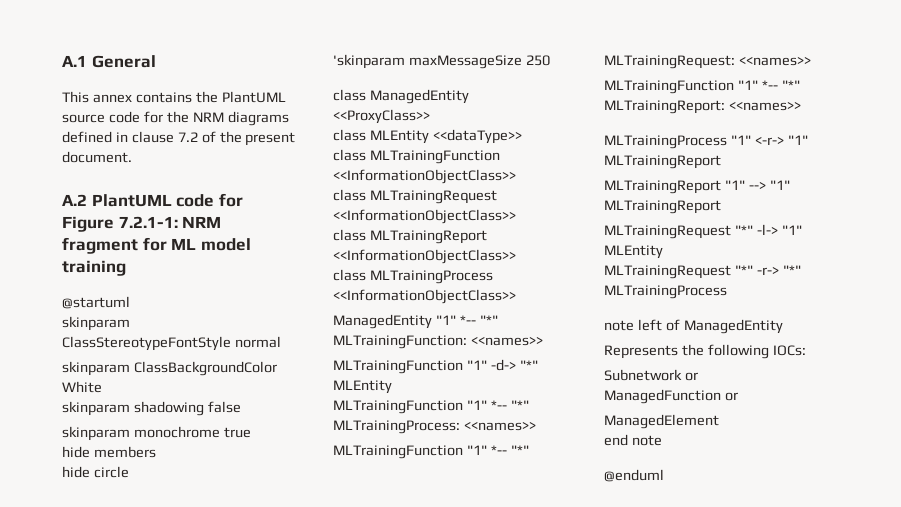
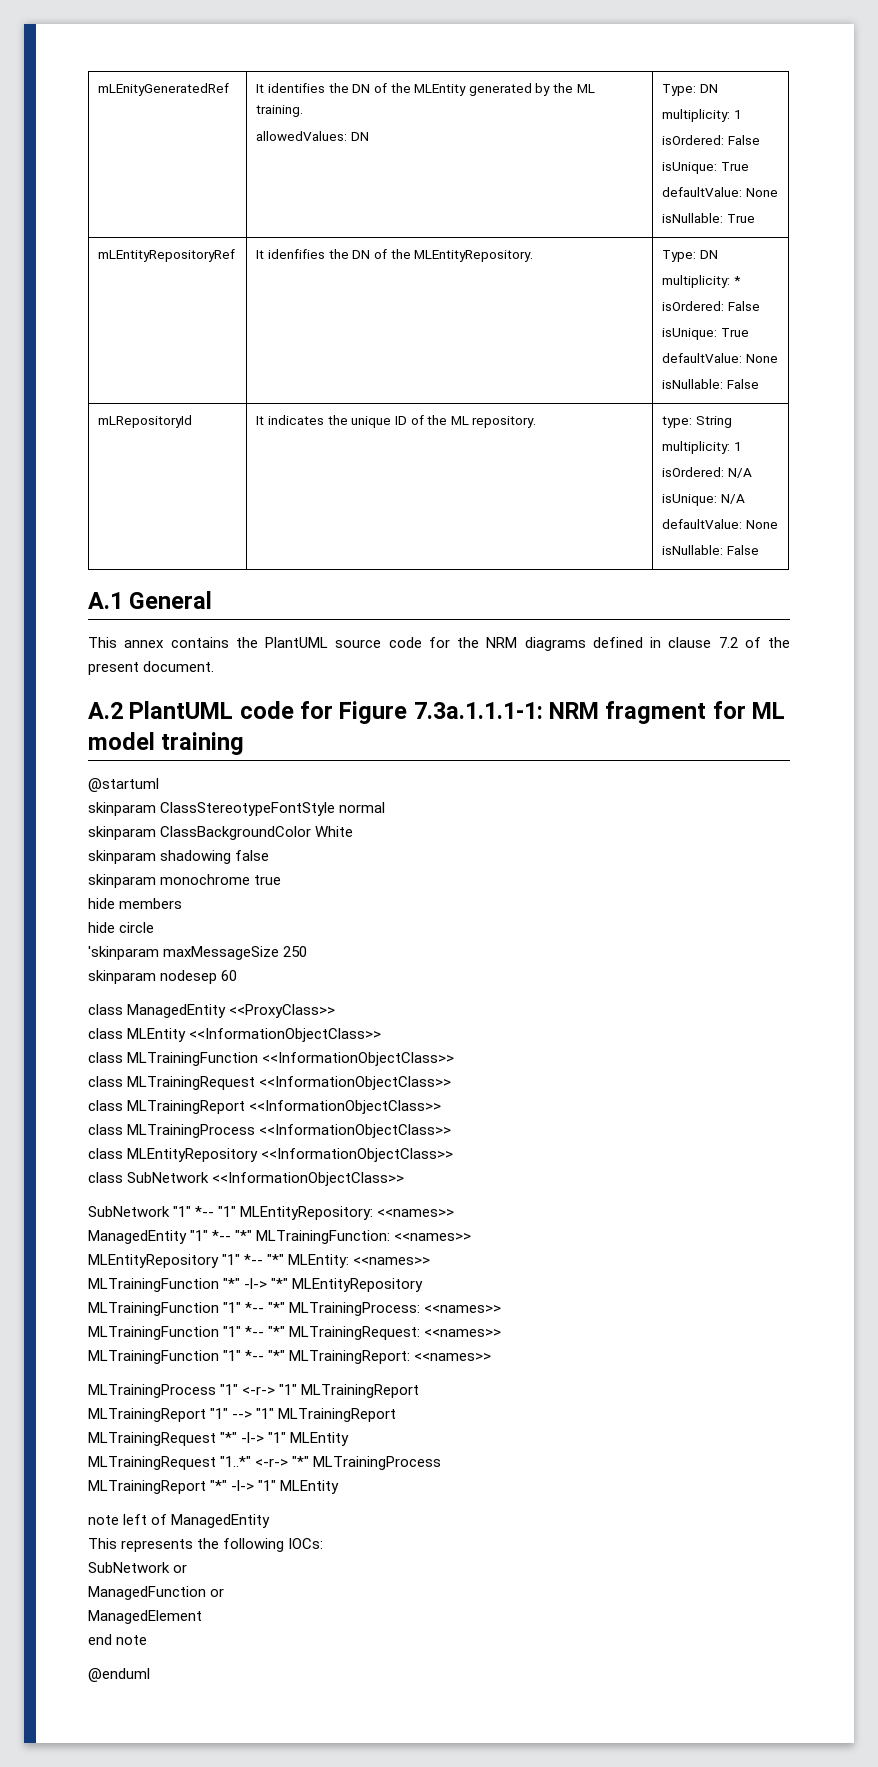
(62, 61) none -> [98,83,230,96] [256,83,595,96] [256,105,304,117] [256,131,369,141] [662,84,718,96] [662,109,742,122] [662,135,760,145] [662,162,749,174] [662,187,778,197] [662,213,755,223] [98,249,236,262] [256,249,534,262] [662,250,718,262] [662,275,741,288] [662,301,760,311] [662,328,749,340] [662,353,778,363] [662,379,759,389] [98,415,193,428] [256,415,537,428] [662,416,732,428] [662,441,742,454] [662,467,752,478] [662,494,745,506] [662,519,778,529] [662,545,759,555] mLEnityGeneratedRef | It identifies the DN of the MLEntity generated by the ML training. // allowedValues: DN | Type: DN // multiplicity: 1 // isOrdered: False // isUnique: True // defaultValue: None // isNullable: True // mLEntityRepositoryRef | It idenfifies the DN of the MLEntityRepository. | Type: DN // multiplicity: * // isOrdered: False // isUnique: True // defaultValue: None // isNullable: False // mLRepositoryId | It indicates the unique ID of the ML repository. | type: String // multiplicity: 1 // isOrdered: N/A // isUnique: N/A // defaultValue: None // isNullable: False //
[118,216,178,228] 7.2.1-1: -> [413,702,543,719] 7.3a.1.1.1-1:
(550, 60) none -> [88,970,238,984] // skinparam nodesep 60
[432,129,522,144] <<dataType>> -> [189,1028,382,1042] <<InformationObjectClass>>
(516, 296) none -> [88,1148,454,1162] [88,1172,405,1186] [88,1206,455,1220] // class MLEntityRepository <<InformationObjectClass>> // class SubNetwork <<InformationObjectClass>> // SubNetwork "1" *-- "1" MLEntityRepository: <<names>>
[333,359,538,374] [333,380,392,394] MLTrainingFunction "1" -d-> "*" MLEntity -> [88,1254,431,1268] [88,1278,424,1292] MLEntityRepository "1" *-- "*" MLEntity: <<names>> // MLTrainingFunction "*" -l-> "*" MLEntityRepository
[734,265,779,275] "*" -r-> -> [220,1456,289,1467] "1..*" <-r->
(727, 292) none -> [88,1480,340,1494] // MLTrainingReport "*" -l-> "1" MLEntity
[604,345,678,359] Represents -> [88,1538,194,1552] This represents
[604,369,682,381] Subnetwork -> [88,1562,170,1573] SubNetwork

